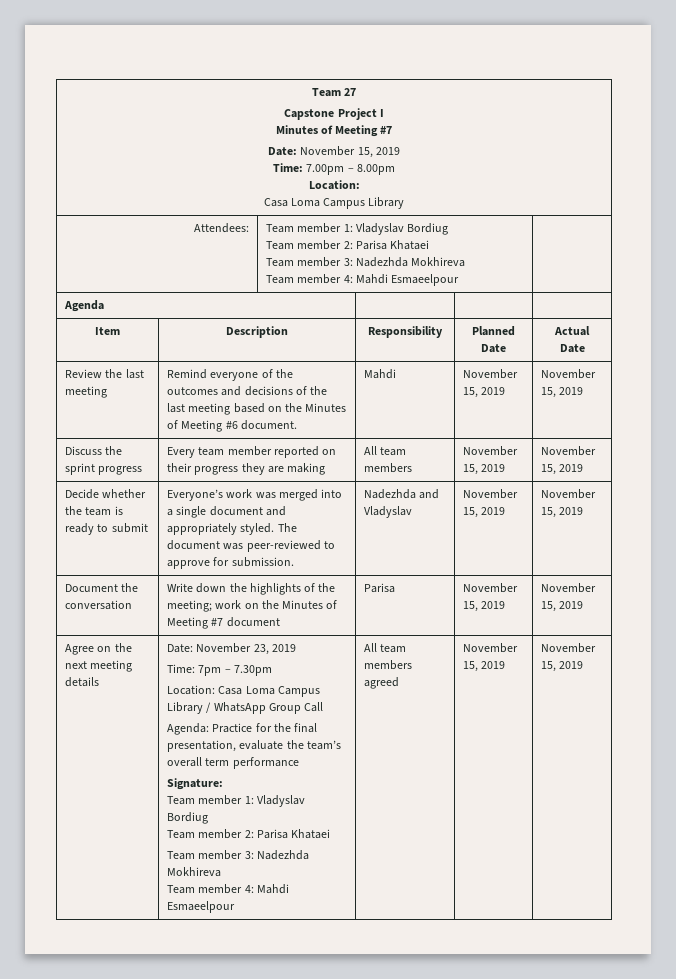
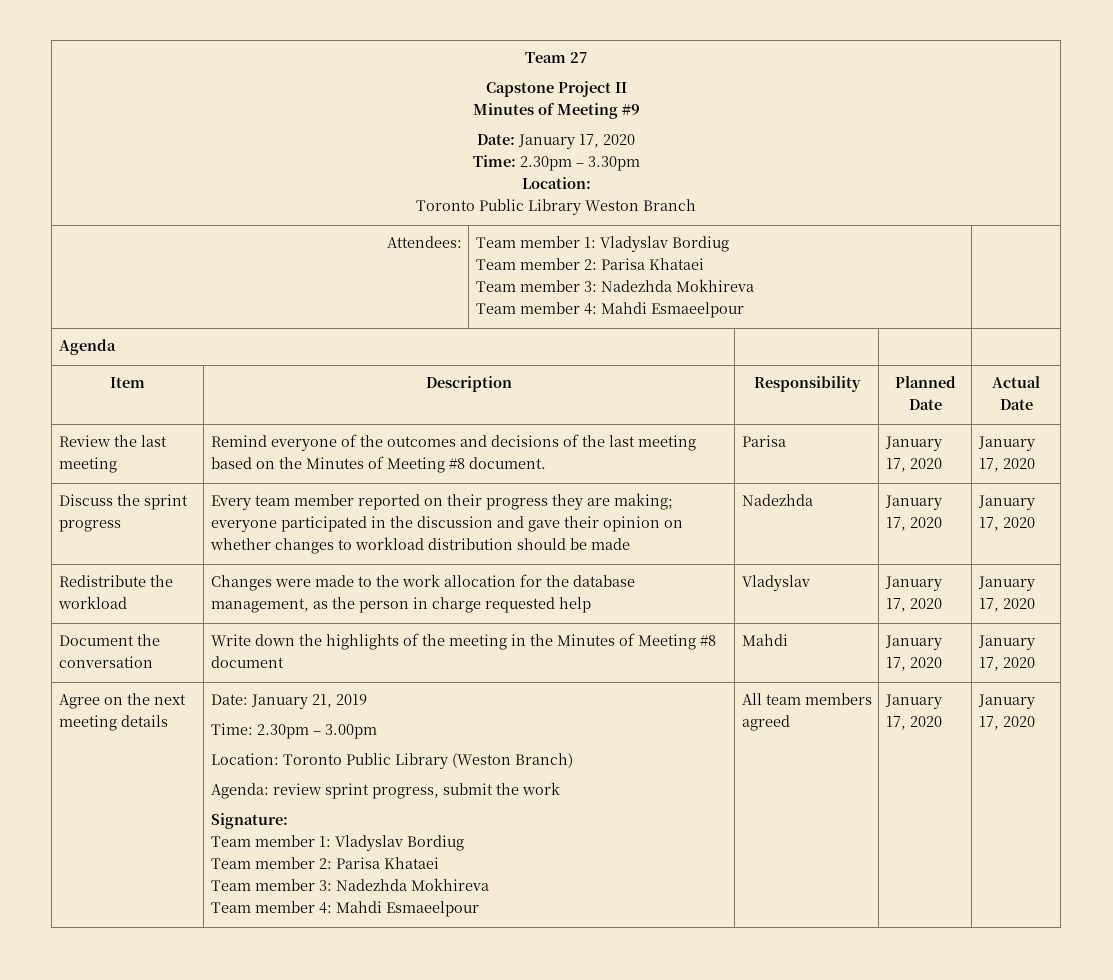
[379,109,384,117] [275,125,393,137] [268,146,400,158] [273,163,395,175] [308,180,360,190] [263,197,405,209] I // Minutes of Meeting #7 // Date: November 15, 2019 // Time: 7.00pm – 8.00pm // Location: // Casa Loma Campus Library -> [614,82,627,93] [472,103,640,119] [477,134,636,149] [472,155,640,171] [521,177,591,189] [416,199,697,215] II // Minutes of Meeting #9 // Date: January 17, 2020 // Time: 2.30pm – 3.30pm // Location: // Toronto Public Library Weston Branch
[225,421,238,429] #6 -> [448,458,465,469] #8
[364,369,397,379] [463,369,519,379] [463,387,506,398] [541,369,597,379] [541,387,584,398] Mahdi | November 15, 2019 | November 15, 2019 -> [741,435,786,447] [884,436,942,451] [885,458,942,472] [977,436,1035,451] [978,458,1035,472] Parisa | January 17, 2020 | January 17, 2020
[287,463,326,475] [364,446,407,456] [364,463,413,473] [463,446,519,456] [463,464,506,475] [541,446,597,456] [541,464,584,475] [65,489,147,499] [65,506,123,516] [65,523,148,535] [167,489,343,501] [167,506,286,518] [167,523,297,535] [167,540,335,552] [167,557,294,569] [364,489,440,499] [364,506,413,518] [463,489,519,499] [463,507,506,518] [541,489,597,499] [541,507,584,518] making | All team members | November 15, 2019 | November 15, 2019 // Decide whether the team is ready to submit | Everyone’s work was merged into a single document and appropriately styled. The document was peer-reviewed to approve for submission. | Nadezhda and Vladyslav | November 15, 2019 | November 15, 2019 -> [613,493,673,510] [210,516,683,532] [209,537,630,554] [741,494,813,506] [884,495,942,510] [885,517,942,531] [977,495,1035,510] [978,517,1035,531] [58,575,173,587] [57,596,127,609] [210,574,635,591] [210,597,591,613] [741,575,810,591] [884,576,942,591] [885,598,942,612] [977,576,1035,591] [978,598,1035,612] making; everyone participated in the discussion and gave their opinion on whether changes to workload distribution should be made | Nadezhda | January 17, 2020 | January 17, 2020 // Redistribute the workload | Changes were made to the work allocation for the database management, as the person in charge requested help | Vladyslav | January 17, 2020 | January 17, 2020
[167,600,338,612] [167,617,224,629] meeting; work on the Minutes of Meeting #7 -> [448,633,716,650] meeting in the Minutes of Meeting #8
[364,583,396,593] [463,583,519,593] [463,601,506,612] [541,583,597,593] [541,601,584,612] Parisa | November 15, 2019 | November 15, 2019 -> [741,634,788,646] [884,635,942,650] [885,657,942,671] [977,635,1035,650] [978,657,1035,671] Mahdi | January 17, 2020 | January 17, 2020
[196,643,296,655] [167,664,272,676] [167,685,320,697] [167,702,324,714] [167,723,318,735] [167,740,341,752] [167,757,299,769] November 23, 2019 // Time: 7pm – 7.30pm // Location: Casa Loma Campus Library / WhatsApp Group Call // Agenda: Practice for the final presentation, evaluate the team’s overall term performance -> [250,694,367,709] [210,723,377,739] [210,753,573,769] [210,782,560,799] January 21, 2019 // Time: 2.30pm – 3.00pm // Location: Toronto Public Library (Weston Branch) // Agenda: review sprint progress, submit the work
[463,643,519,653] [463,661,506,672] [541,643,597,653] [541,661,584,672] November 15, 2019 | November 15, 2019 -> [884,694,942,709] [885,716,942,730] [977,694,1035,709] [978,716,1035,730] January 17, 2020 | January 17, 2020

